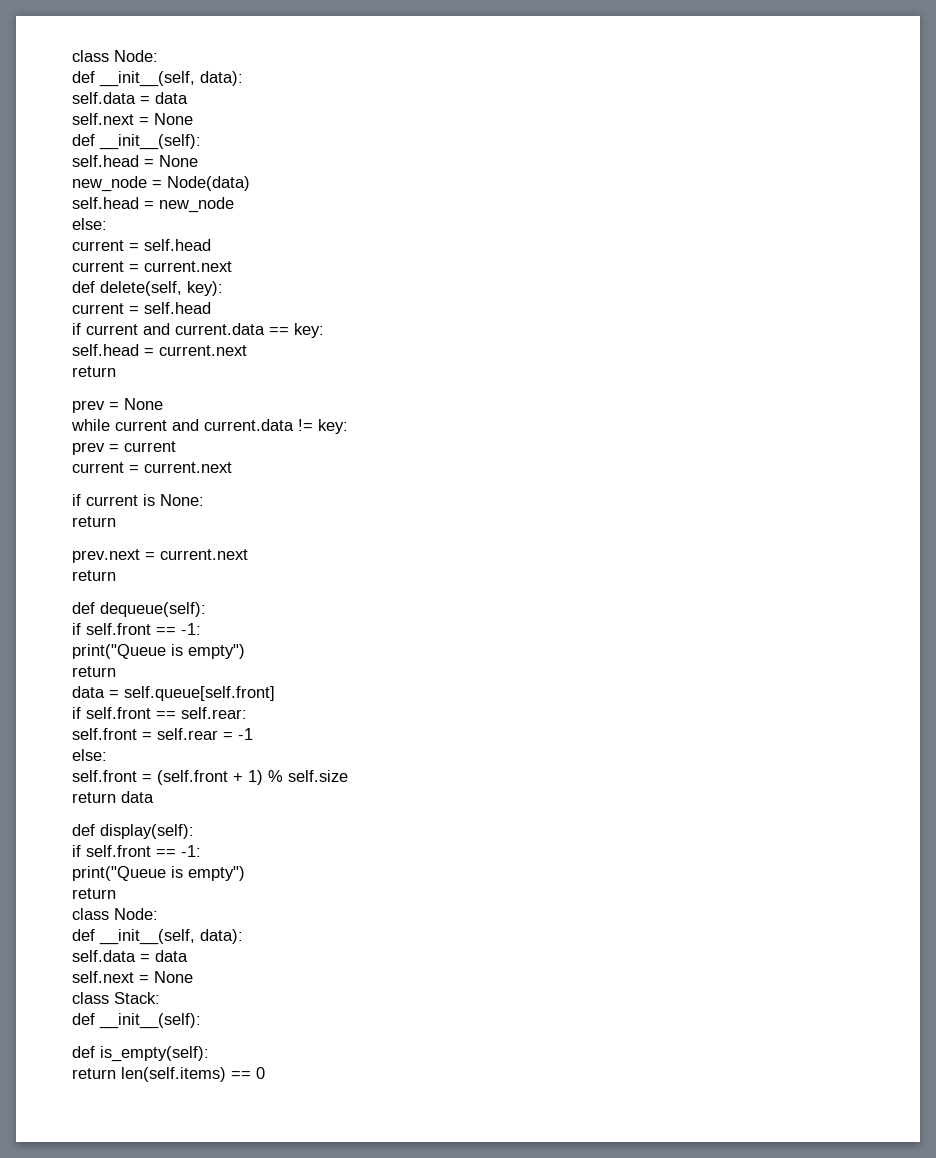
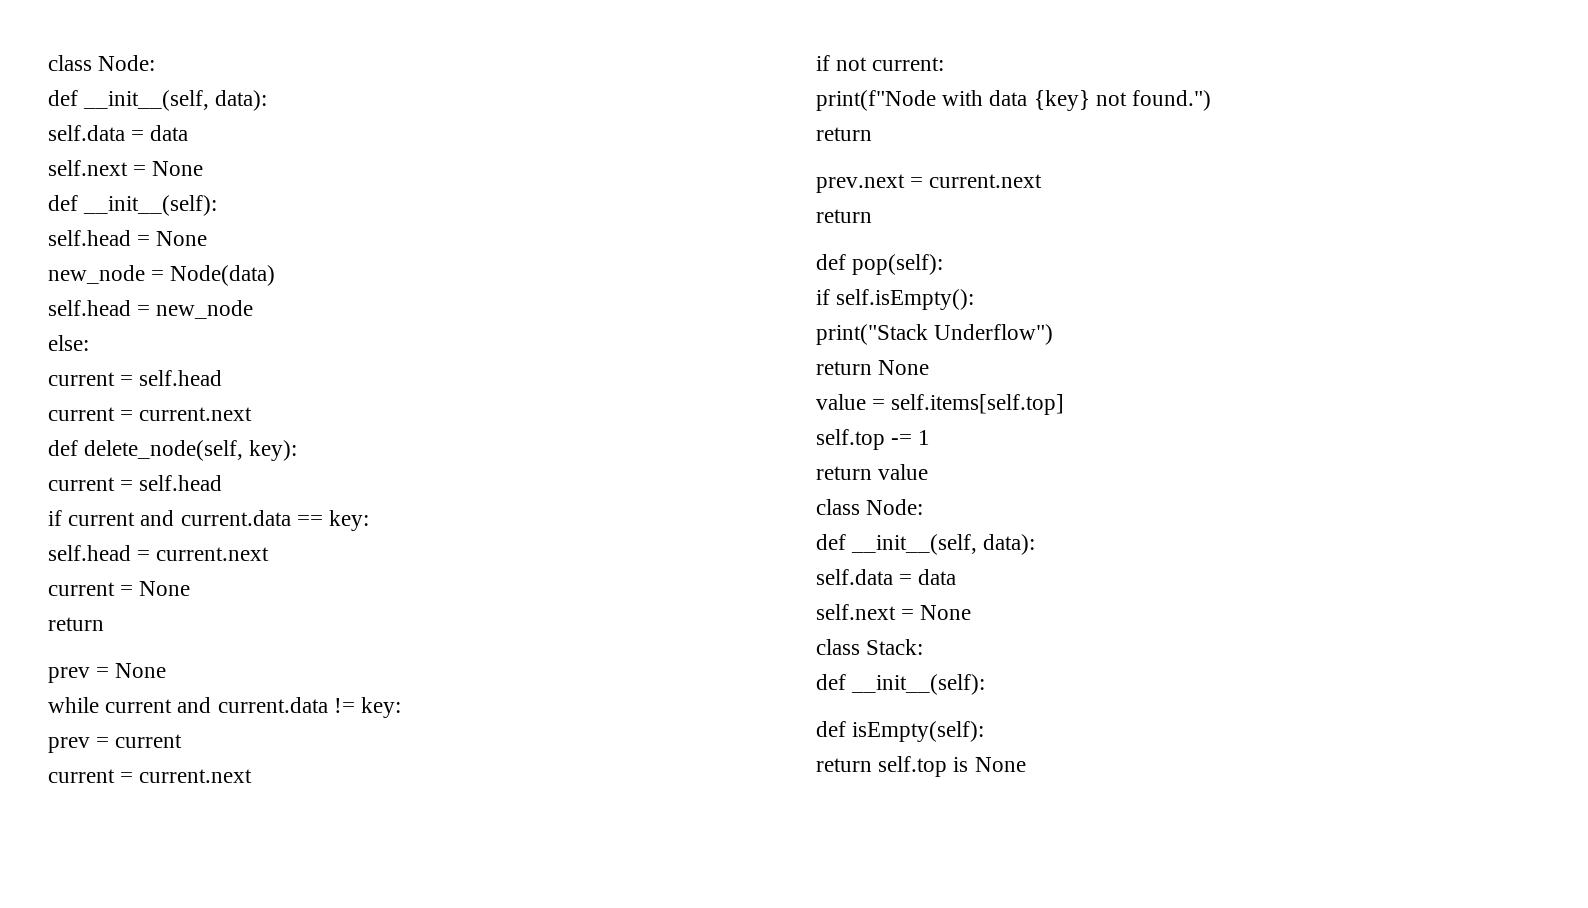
[100,281,182,296] delete(self, -> [84,440,244,461] delete_node(self,
(247, 350) none -> [48,581,191,596] // current = None
[86,494,204,506] current is None: -> [836,57,945,71] [816,90,1212,111] not current: // print(f"Node with data {key} not found.")
[100,602,206,617] [72,623,201,635] [72,644,245,659] [72,666,116,677] [72,686,275,701] [72,707,247,719] [72,728,253,740] [72,749,107,761] [72,770,348,785] [72,791,154,803] [72,824,194,839] [72,845,201,857] [72,866,245,881] [72,888,116,899] dequeue(self): // if self.front == -1: // print("Queue is empty") // return // data = self.queue[self.front] // if self.front == self.rear: // self.front = self.rear = -1 // else: // self.front = (self.front + 1) % self.size // return data // def display(self): // if self.front == -1: // print("Queue is empty") // return -> [852,254,944,275] [816,289,975,310] [816,324,1054,345] [816,360,930,375] [816,394,1065,415] [816,429,931,450] [816,464,929,480] pop(self): // if self.isEmpty(): // print("Stack Underflow") // return None // value = self.items[self.top] // self.top -= 1 // return value
[100,1046,209,1062] [72,1067,265,1082] is_empty(self): // return len(self.items) == 0 -> [852,721,985,742] [816,756,1026,777] isEmpty(self): // return self.top is None

